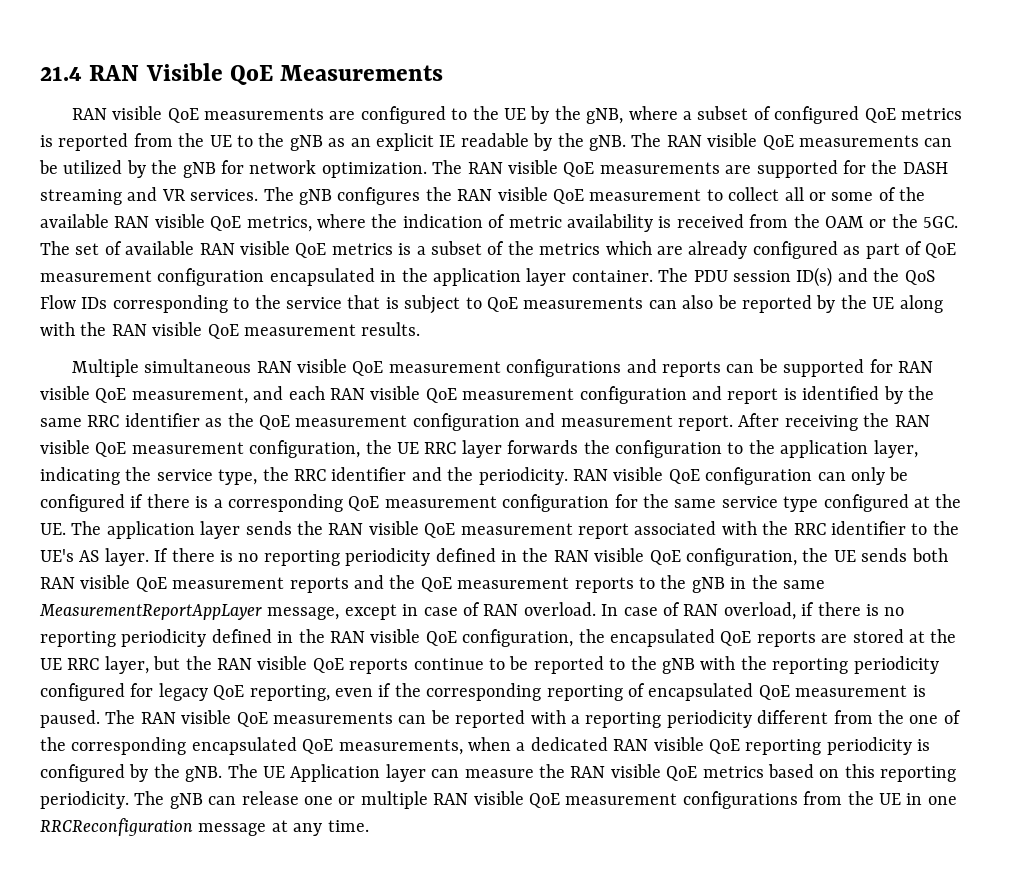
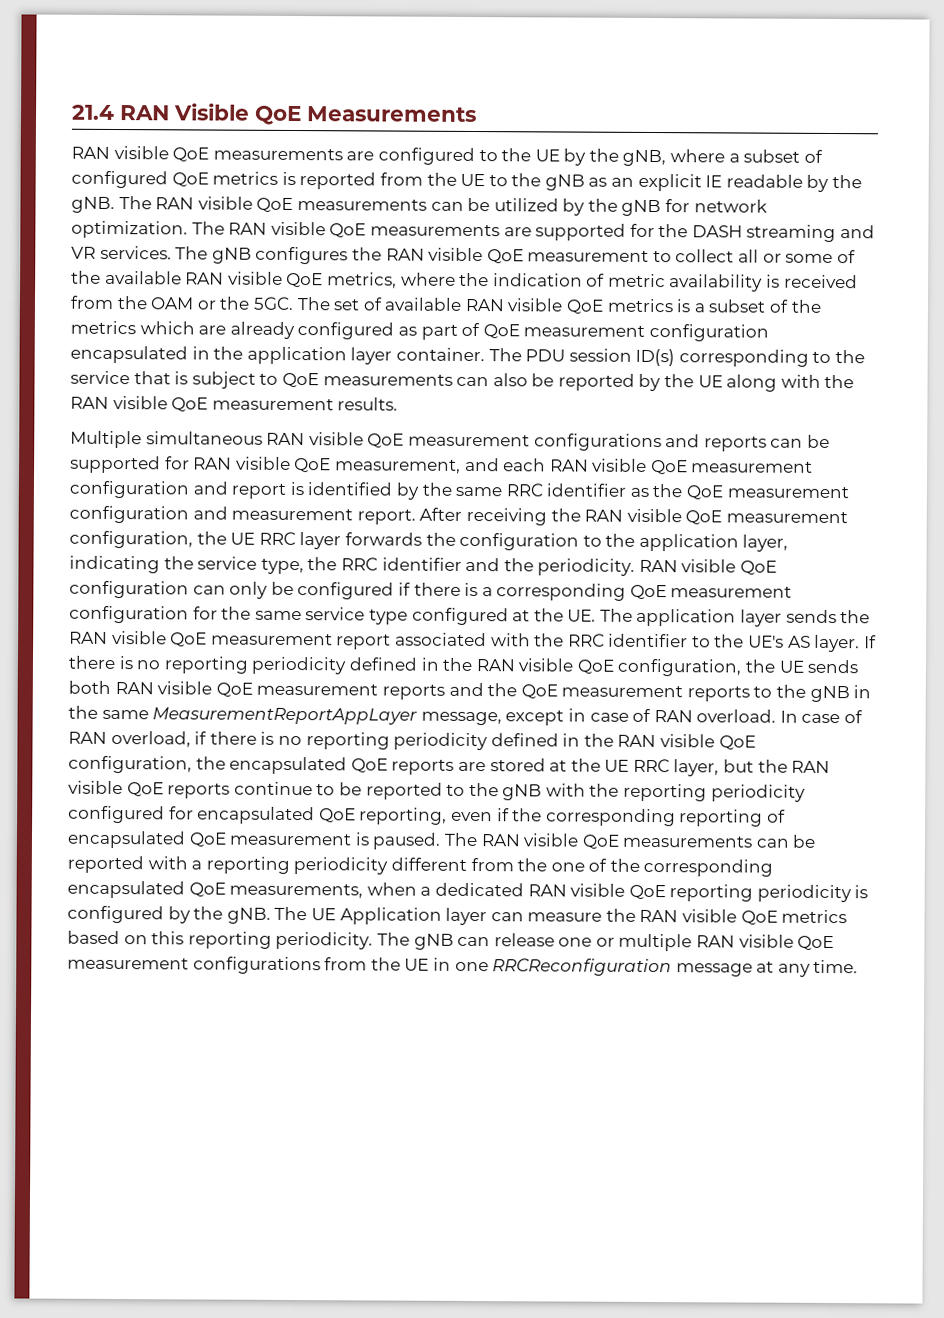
[837,268,935,285] [40,295,108,309] and the QoS Flow IDs -> (676, 357) none
[158,683,208,701] legacy -> [197,806,316,825] encapsulated

